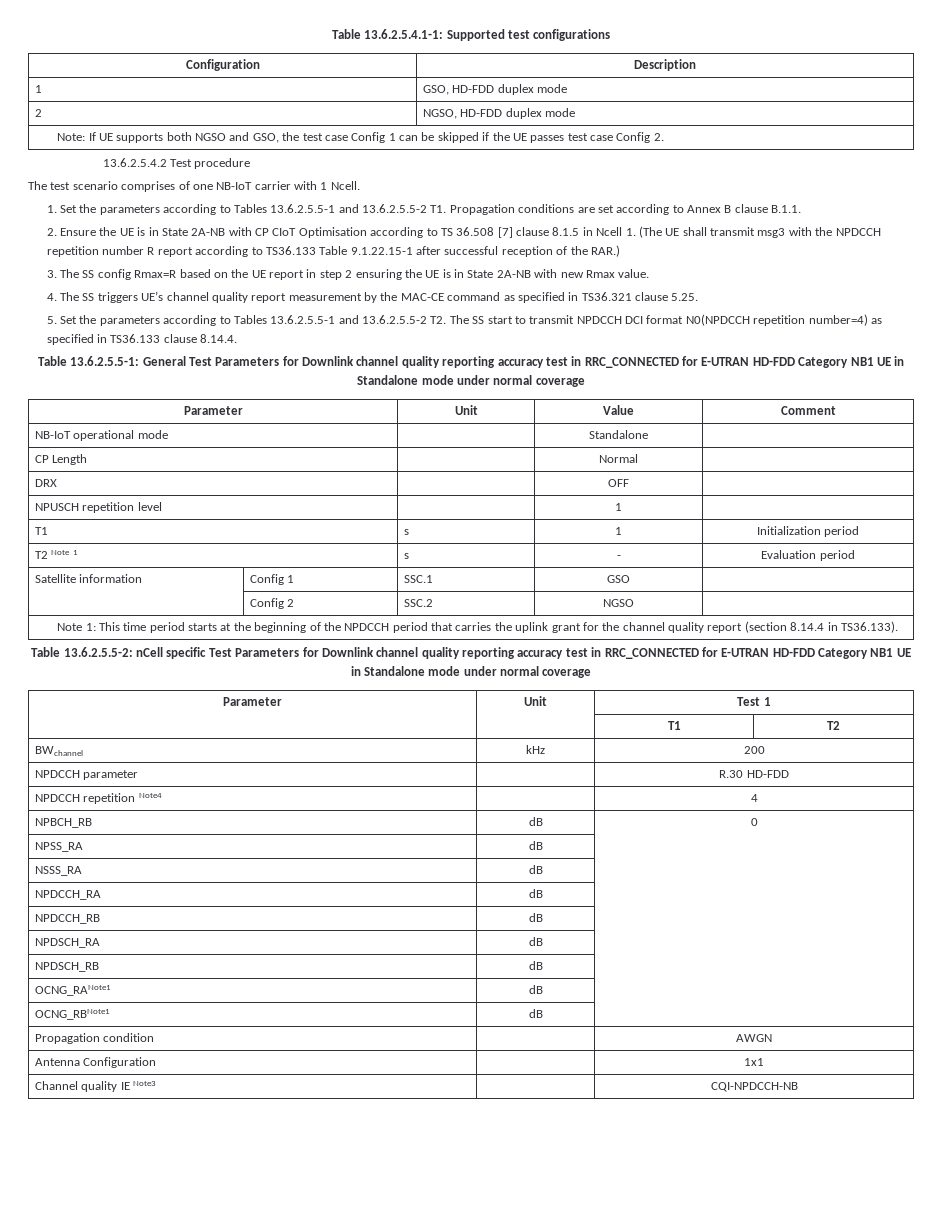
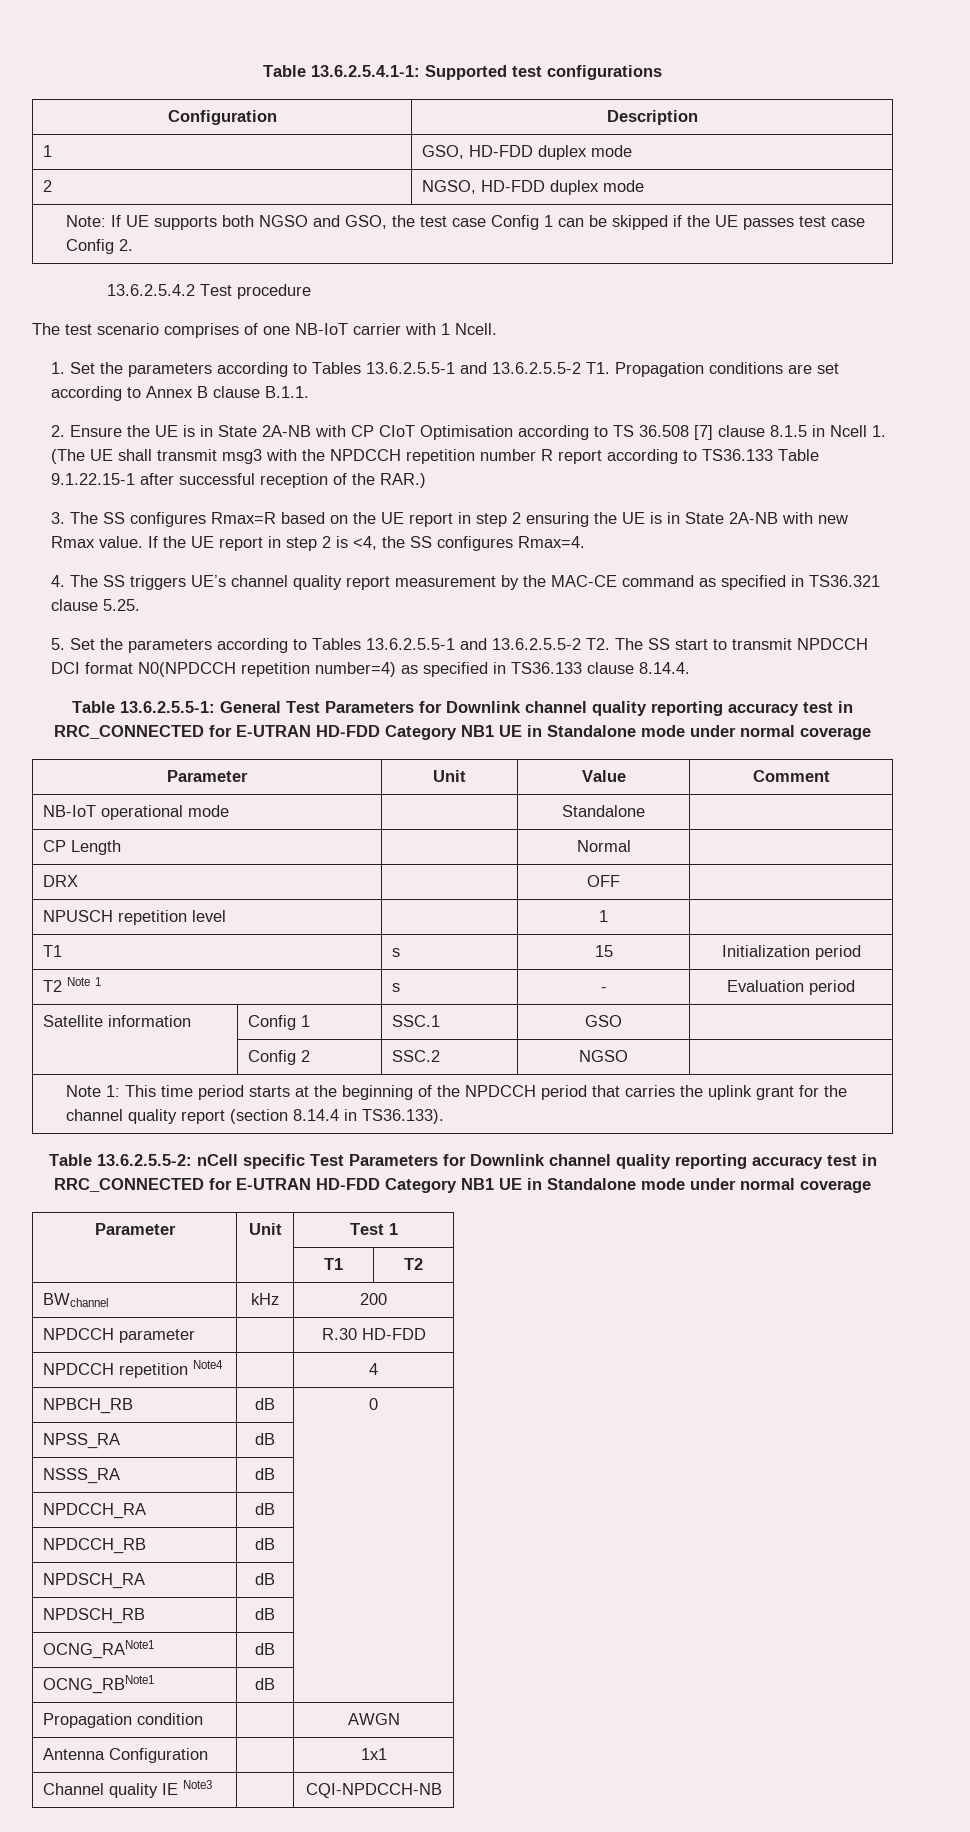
[97,269,131,280] config -> [129,512,206,527] configures
(650, 273) none -> [147,536,585,551] If the UE report in step 2 is <4, the SS configures Rmax=4.
[615,527,622,535] 1 -> [594,945,613,957] 15

